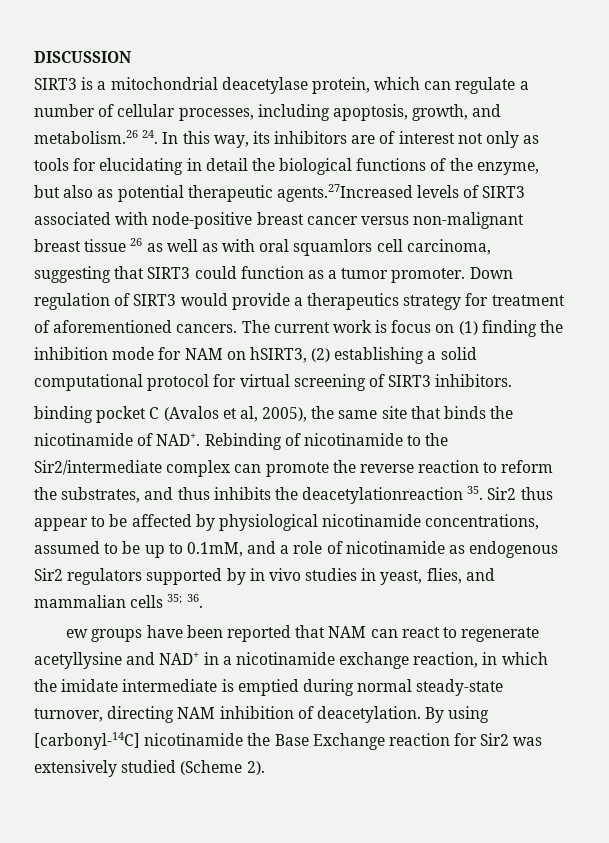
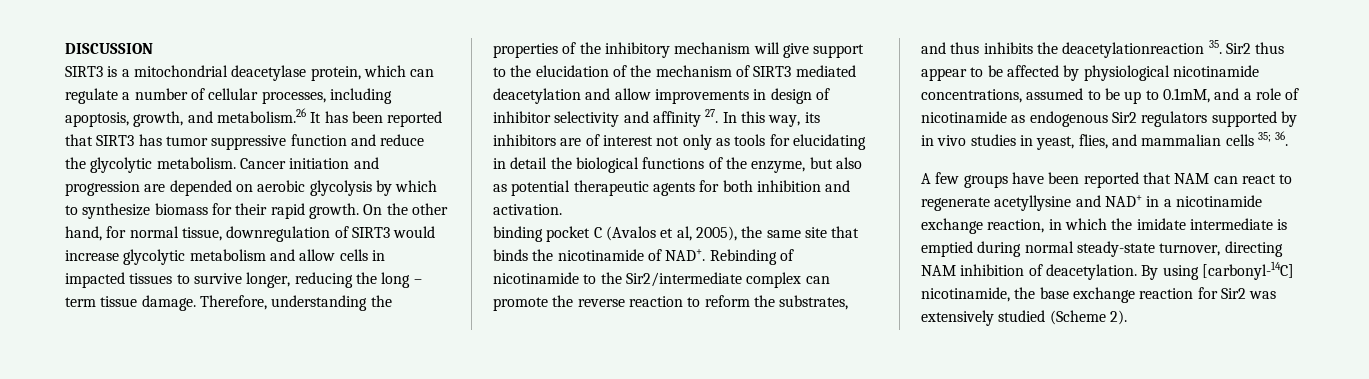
[142,130,159,144] 24. -> [310,111,443,127] [65,134,425,150] [65,157,379,173] [65,180,438,196] [65,203,448,219] [65,226,436,242] [65,249,385,265] [65,272,422,288] [65,295,392,311] [493,42,865,58] [493,65,856,77] [493,88,830,104] [493,109,719,127] It has been reported that SIRT3 has tumor suppressive function and reduce the glycolytic metabolism. Cancer initiation and progression are depended on aerobic glycolysis by which to synthesize biomass for their rapid growth. On the other hand, for normal tissue, downregulation of SIRT3 would increase glycolytic metabolism and allow cells in impacted tissues to survive longer, reducing the long – term tissue damage. Therefore, understanding the properties of the inhibitory mechanism will give support to the elucidation of the mechanism of SIRT3 mediated deacetylation and allow improvements in design of inhibitor selectivity and affinity 27.
[276,184,526,202] [34,212,525,229] [34,238,491,256] [34,266,513,283] [34,293,565,310] [34,320,564,337] [34,347,477,364] [34,374,513,391] agents.27Increased levels of SIRT3 associated with node-positive breast cancer versus non-malignant breast tissue 26 as well as with oral squamlors cell carcinoma, suggesting that SIRT3 could function as a tumor promoter. Down regulation of SIRT3 would provide a therapeutics strategy for treatment of aforementioned cancers. The current work is focus on (1) finding the inhibition mode for NAM on hSIRT3, (2) establishing a solid computational protocol for virtual screening of SIRT3 inhibitors. -> [652,180,851,196] [493,204,562,215] agents for both inhibition and activation.
[66,629,89,638] ew -> [921,172,960,184] A few
[144,733,385,750] nicotinamide the Base Exchange -> [921,287,1135,303] nicotinamide, the base exchange

